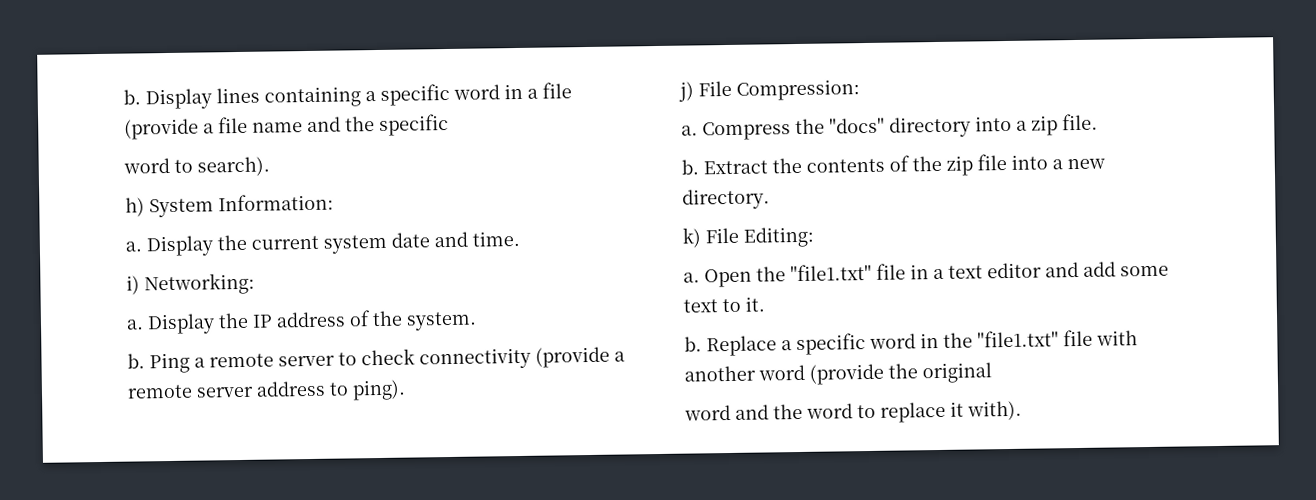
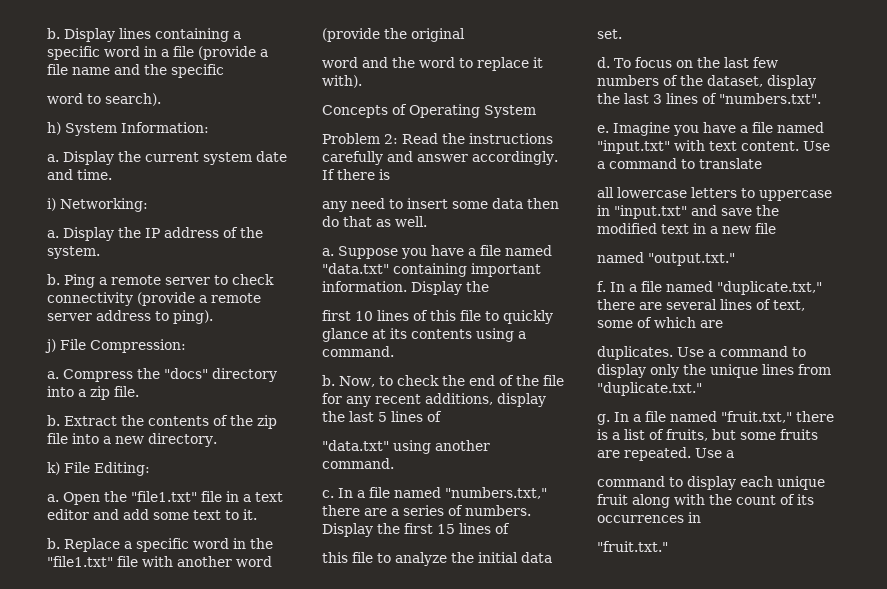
(1022, 410) none -> [322,104,536,118] [322,133,553,144] [322,151,558,165] [322,169,390,180] [322,198,559,212] [322,216,427,227] [322,245,552,259] [322,263,541,277] [322,281,489,295] [322,310,553,324] [322,328,526,342] [322,346,394,357] [322,375,564,387] [322,393,546,407] [322,411,442,422] [322,440,490,454] [322,458,394,469] [322,487,547,499] [322,505,531,516] [322,523,510,537] [322,552,552,566] [597,29,622,39] [597,57,778,68] [597,75,816,89] [597,93,821,104] [597,122,824,136] [597,140,830,154] [597,158,762,169] [597,187,832,201] [597,205,779,219] [597,223,776,234] [597,252,735,266] [597,281,822,295] [597,299,805,311] [597,317,723,328] [597,346,806,360] [597,364,831,378] [597,382,702,396] [597,411,834,425] [597,429,818,441] [597,447,734,461] [597,476,825,490] [597,494,814,508] [597,512,701,523] [597,541,668,552] // Concepts of Operating System // Problem 2: Read the instructions carefully and answer accordingly. If there is // any need to insert some data then do that as well. // a. Suppose you have a file named "data.txt" containing important information. Display the // first 10 lines of this file to quickly glance at its contents using a command. // b. Now, to check the end of the file for any recent additions, display the last 5 lines of // "data.txt" using another command. // c. In a file named "numbers.txt," there are a series of numbers. Display the first 15 lines of // this file to analyze the initial data set. // d. To focus on the last few numbers of the dataset, display the last 3 lines of "numbers.txt". // e. Imagine you have a file named "input.txt" with text content. Use a command to translate // all lowercase letters to uppercase in "input.txt" and save the modified text in a new file // named "output.txt." // f. In a file named "duplicate.txt," there are several lines of text, some of which are // duplicates. Use a command to display only the unique lines from "duplicate.txt." // g. In a file named "fruit.txt," there is a list of fruits, but some fruits are repeated. Use a // command to display each unique fruit along with the count of its occurrences in // "fruit.txt."

